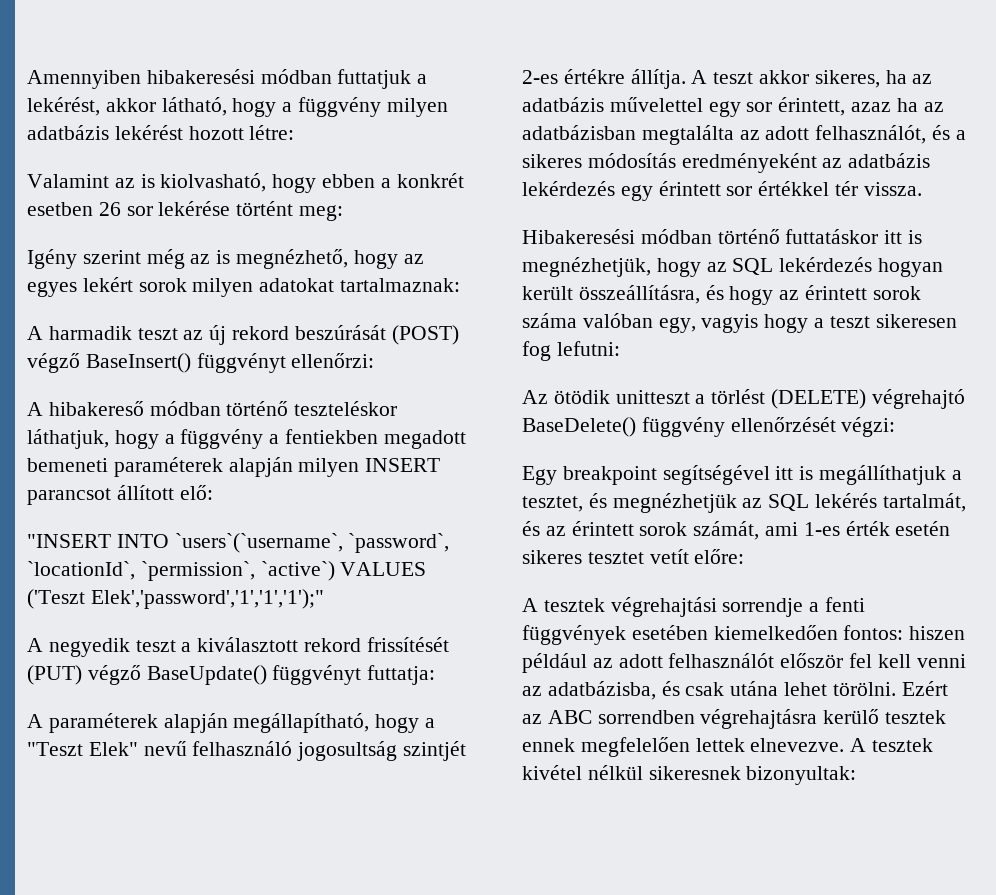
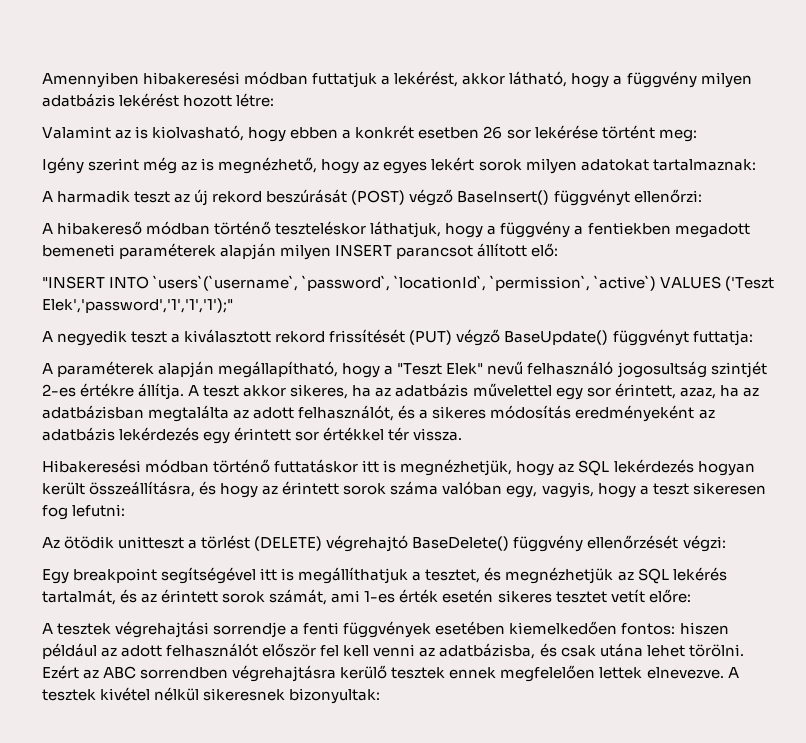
[851,102,892,112] azaz -> [679,387,716,399] azaz,
[701,314,759,333] vagyis -> [541,482,594,498] vagyis,

